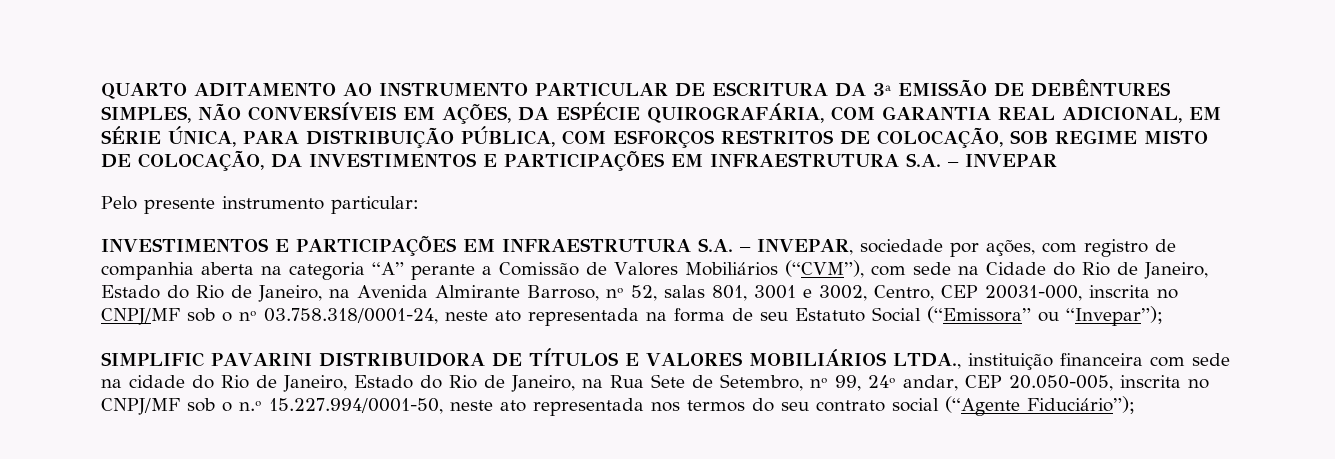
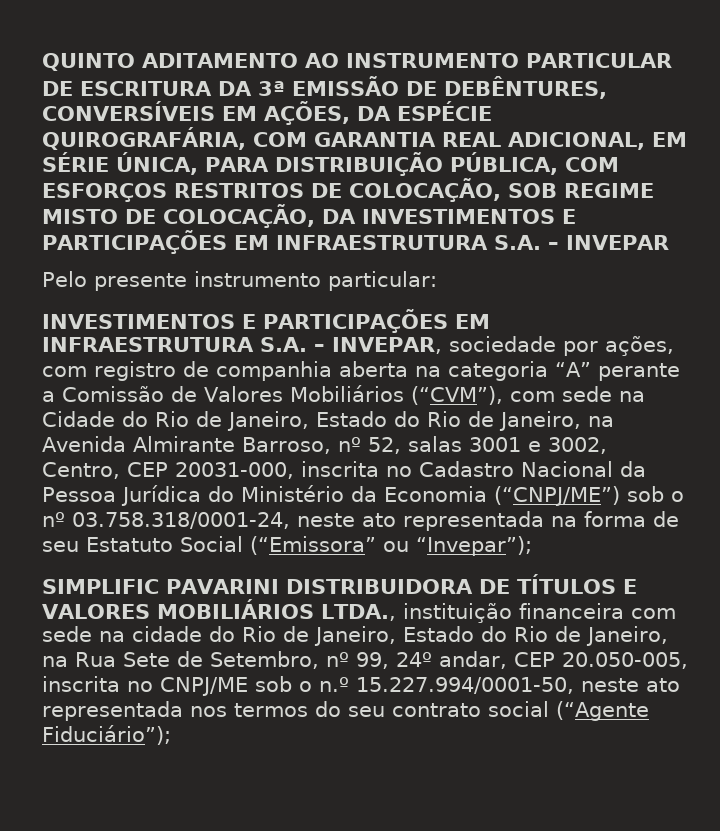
[101,83,187,99] QUARTO -> [42,53,135,71] QUINTO
[1030,79,1171,97] [101,103,241,123] DEBÊNTURES SIMPLES, NÃO -> [443,76,607,99] DEBÊNTURES,
[711,285,747,301] 801, -> (462, 444) none
[101,308,180,325] CNPJ/MF -> [419,461,646,477] [42,485,620,506] Cadastro Nacional da Pessoa Jurídica do Ministério da Economia (“CNPJ/ME”)
[101,398,180,415] CNPJ/MF -> [160,677,248,696] CNPJ/ME

